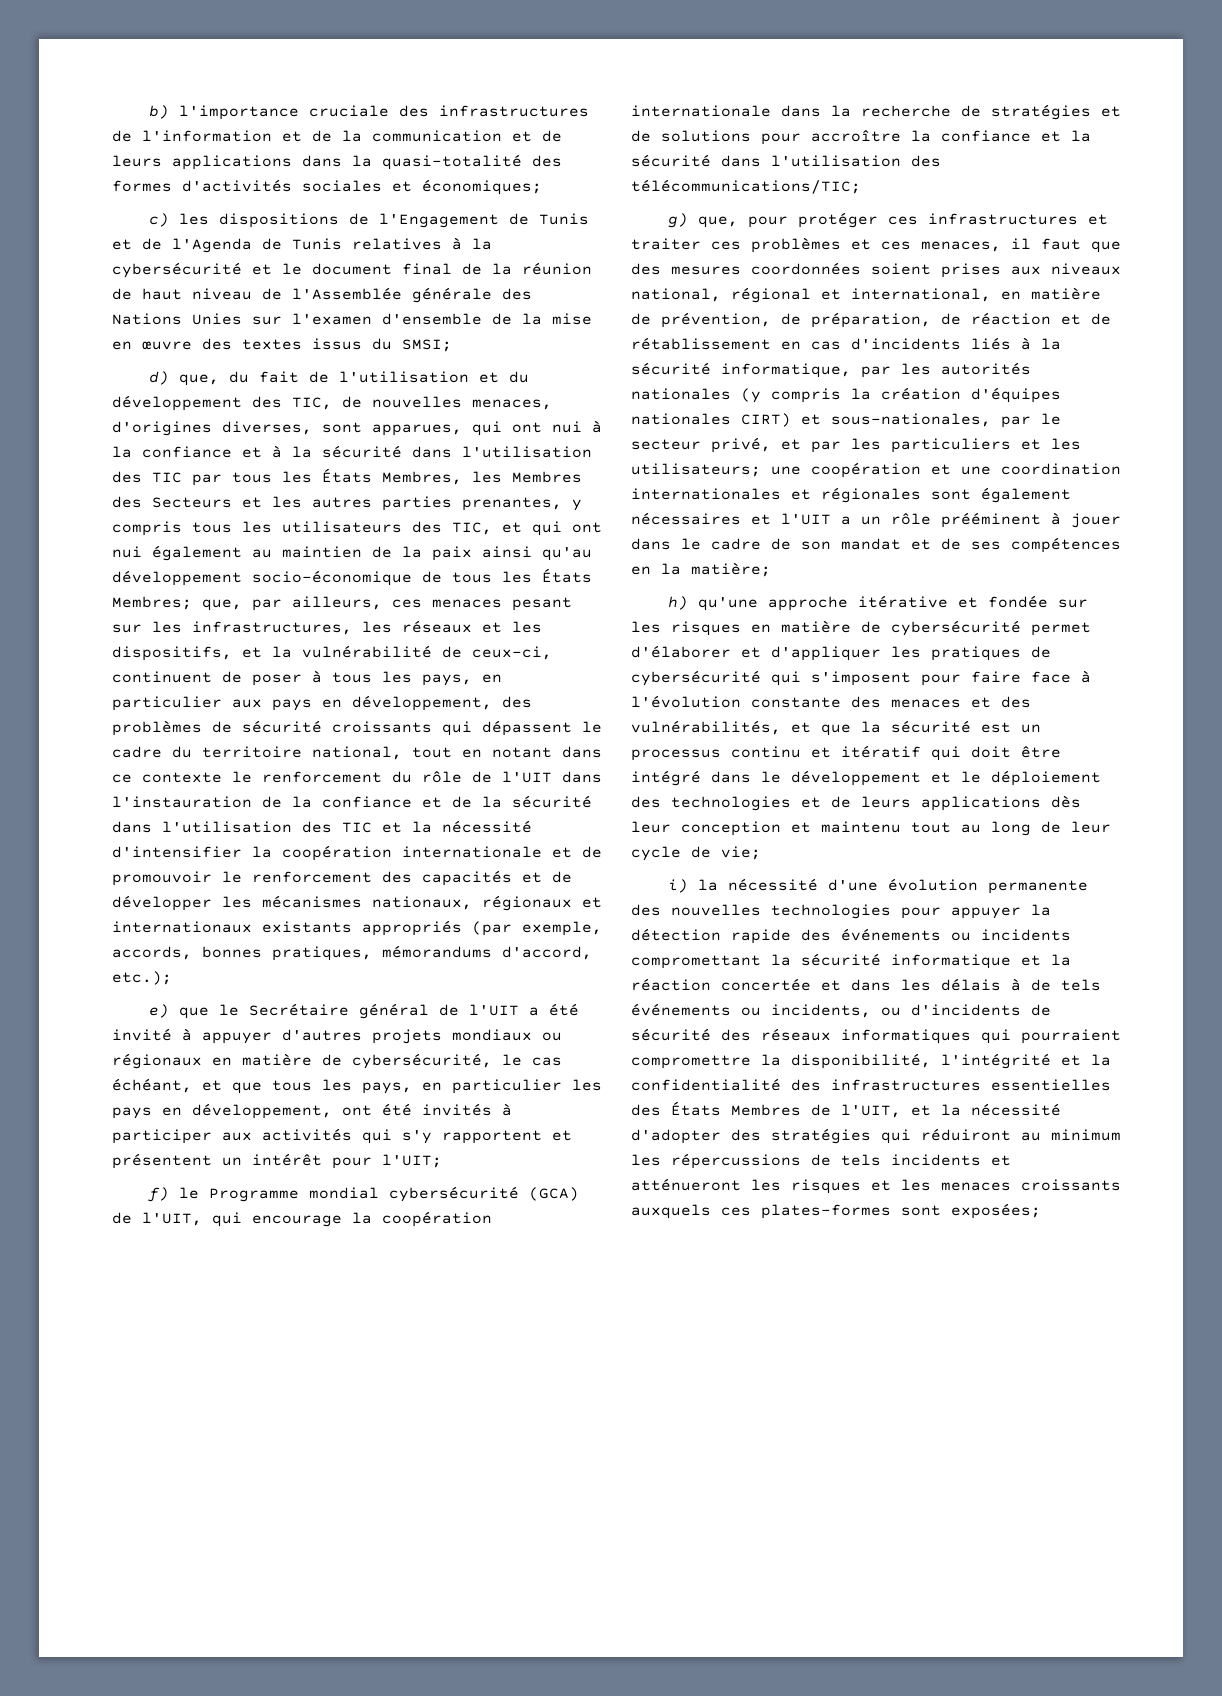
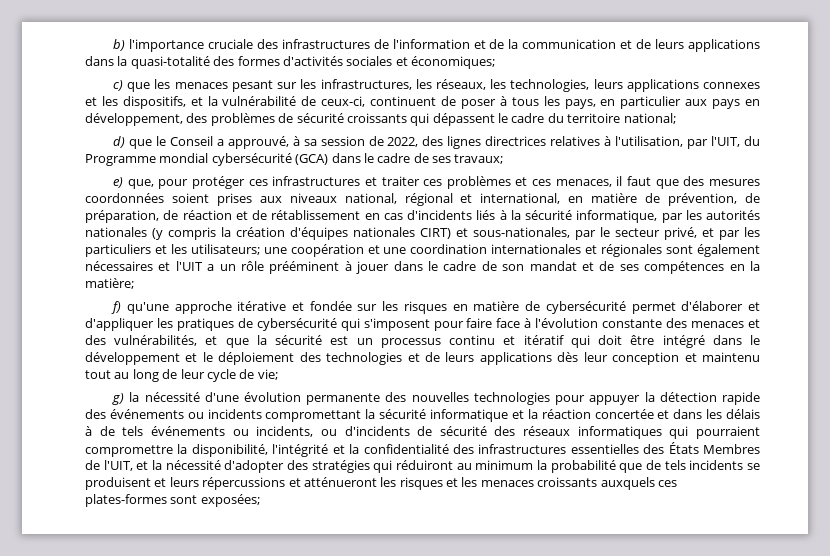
[179,213,590,228] [112,237,492,253] [112,262,592,278] [112,287,532,303] [112,313,592,325] [112,338,452,352] [149,371,530,386] [112,395,552,411] [112,420,602,436] [112,445,592,458] [112,468,582,486] [112,496,582,511] [112,521,602,536] [112,545,592,561] [112,568,592,586] [112,596,422,611] les dispositions de l'Engagement de Tunis et de l'Agenda de Tunis relatives à la cybersécurité et le document final de la réunion de haut niveau de l'Assemblée générale des Nations Unies sur l'examen d'ensemble de la mise en œuvre des textes issus du SMSI; // d) que, du fait de l'utilisation et du développement des TIC, de nouvelles menaces, d'origines diverses, sont apparues, qui ont nui à la confiance et à la sécurité dans l'utilisation des TIC par tous les États Membres, les Membres des Secteurs et les autres parties prenantes, y compris tous les utilisateurs des TIC, et qui ont nui également au maintien de la paix ainsi qu'au développement socio-économique de tous les États Membres; que, par ailleurs, ces -> [127,79,171,92] que les
[402,620,472,633] réseaux -> [435,79,761,92] réseaux, les technologies, leurs applications connexes
[312,746,602,760] [112,771,602,783] [112,795,592,808] [112,820,532,833] [112,845,602,861] [112,870,572,886] [112,895,602,911] [112,920,602,936] [112,945,592,961] [112,971,172,985] [149,1003,580,1019] [112,1028,562,1044] [112,1053,562,1069] [112,1078,602,1094] [112,1103,512,1119] [112,1128,572,1144] [112,1153,442,1169] [148,1186,580,1202] [112,1211,492,1227] [631,104,1121,120] [631,130,1091,145] [631,154,941,167] [631,179,861,194] [668,213,689,228] national, tout en notant dans ce contexte le renforcement du rôle de l'UIT dans l'instauration de la confiance et de la sécurité dans l'utilisation des TIC et la nécessité d'intensifier la coopération internationale et de promouvoir le renforcement des capacités et de développer les mécanismes nationaux, régionaux et internationaux existants appropriés (par exemple, accords, bonnes pratiques, mémorandums d'accord, etc.); // e) que le Secrétaire général de l'UIT a été invité à appuyer d'autres projets mondiaux ou régionaux en matière de cybersécurité, le cas échéant, et que tous les pays, en particulier les pays en développement, ont été invités à participer aux activités qui s'y rapportent et présentent un intérêt pour l'UIT; // f) le Programme mondial cybersécurité (GCA) de l'UIT, qui encourage la coopération internationale dans la recherche de stratégies et de solutions pour accroître la confiance et la sécurité dans l'utilisation des télécommunications/TIC; // g) -> [623,113,676,124] [113,136,761,149] [85,153,504,166] [113,177,124,188] national; // d) que le Conseil a approuvé, à sa session de 2022, des lignes directrices relatives à l'utilisation, par l'UIT, du Programme mondial cybersécurité (GCA) dans le cadre de ses travaux; // e)
[668,596,689,610] h) -> [111,301,122,314] f)
[668,879,689,893] i) -> [112,393,125,405] g)
[631,1153,981,1169] les répercussions de tels incidents -> [537,460,760,473] [85,477,286,490] la probabilité que de tels incidents se produisent et leurs répercussions

